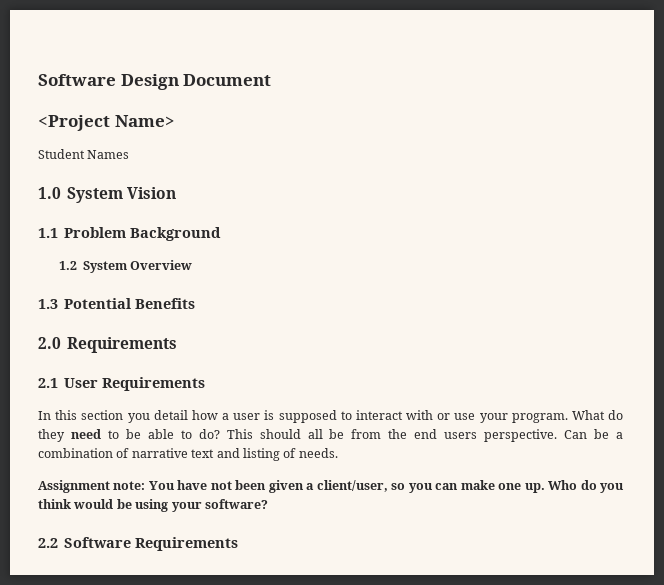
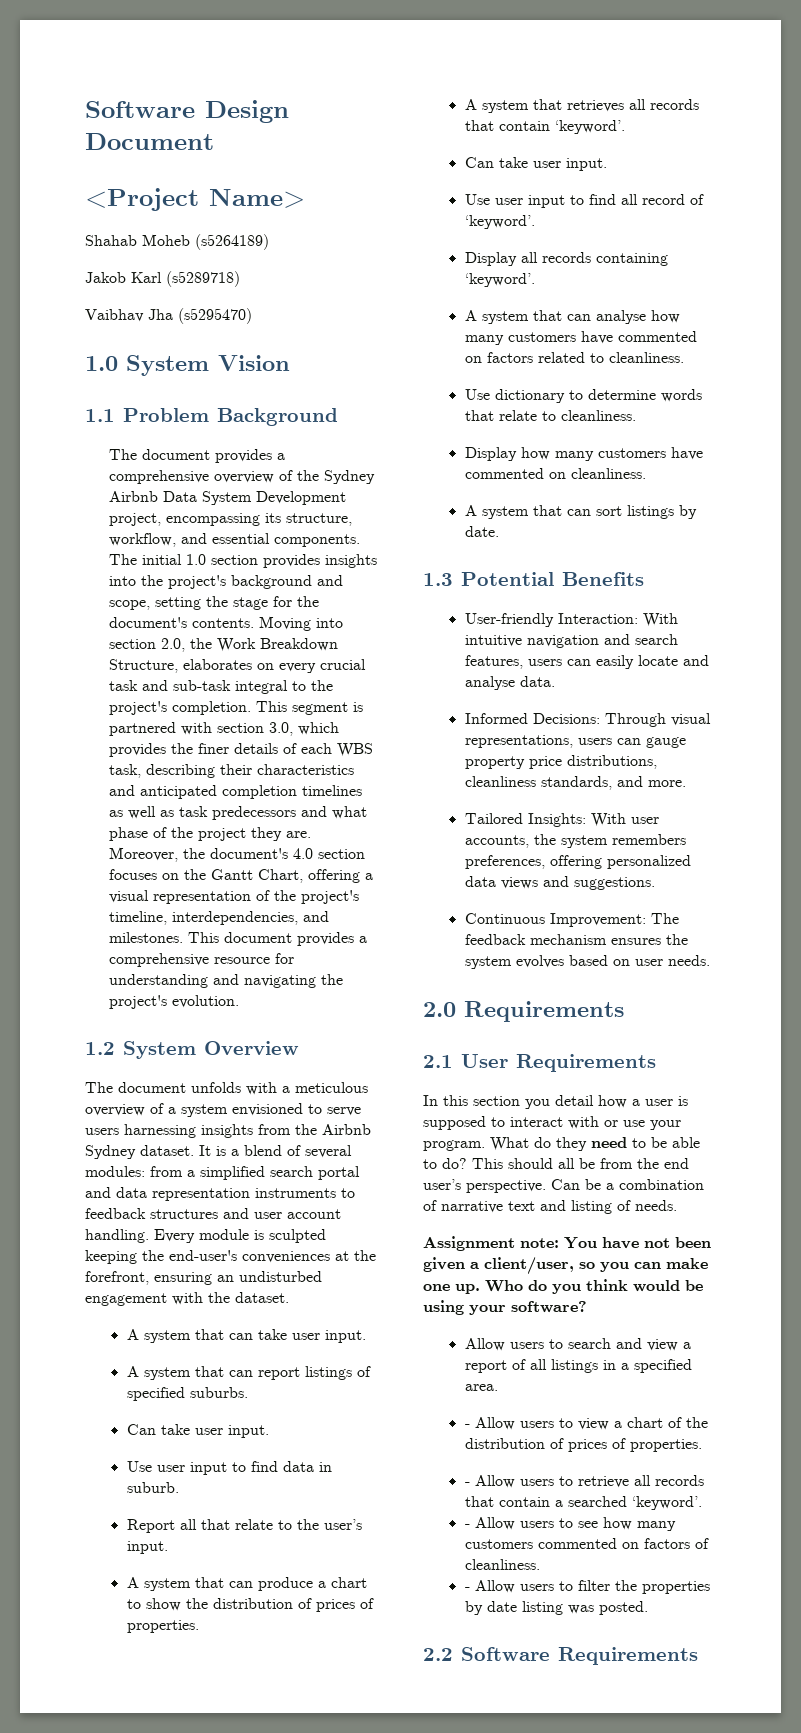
[38,149,130,159] Student Names -> [85,234,269,250] [85,271,240,287] [85,308,252,324] Shahab Moheb (s5264189) // Jakob Karl (s5289718) // Vaibhav Jha (s5295470)
[58,260,193,273] [38,298,196,309] 1.2 System Overview // 1.3 Potential Benefits -> [109,449,286,463] [109,470,376,484] [109,491,347,505] [109,513,353,526] [109,533,361,547] [109,554,378,568] [109,575,344,589] [109,596,320,610] [109,616,344,631] [109,638,339,652] [109,659,367,673] [109,680,334,694] [109,701,364,715] [109,722,340,736] [109,743,374,757] [109,764,355,778] [109,785,363,799] [109,806,368,820] [109,827,312,841] [109,847,366,862] [109,869,374,883] [109,890,360,904] [109,911,330,925] [109,932,368,946] [109,953,295,967] [109,974,344,988] [109,995,240,1009] [85,1041,299,1059] [85,1082,368,1095] [85,1103,361,1117] [85,1124,371,1138] [85,1145,352,1159] [85,1166,360,1180] [85,1187,355,1201] [85,1208,341,1219] [85,1229,326,1243] [85,1250,376,1264] [85,1271,322,1285] [85,1292,289,1306] [126,1329,366,1343] [126,1366,371,1380] [126,1387,248,1401] [126,1424,269,1438] [126,1461,332,1475] [126,1482,179,1493] [126,1519,362,1533] [126,1541,168,1554] [126,1577,367,1591] [126,1598,374,1612] [126,1620,199,1633] [464,99,699,113] [464,120,625,134] [464,157,607,171] [464,194,704,208] [464,215,535,229] [464,252,668,266] [464,273,535,287] [464,310,680,324] [464,331,697,345] [464,352,684,363] [464,389,702,403] [464,410,636,421] [464,447,703,461] [464,468,646,479] [464,505,697,519] [464,526,499,537] [423,572,644,586] [464,613,678,627] [464,634,678,648] [464,655,709,669] [464,676,555,690] [464,713,711,727] [464,735,686,748] [464,755,657,769] [464,776,686,790] [464,813,659,827] [464,834,686,848] [464,855,691,869] [464,876,655,890] [464,913,679,927] [464,934,688,945] [464,955,710,969] The document provides a comprehensive overview of the Sydney Airbnb Data System Development project, encompassing its structure, workflow, and essential components. The initial 1.0 section provides insights into the project's background and scope, setting the stage for the document's contents. Moving into section 2.0, the Work Breakdown Structure, elaborates on every crucial task and sub-task integral to the project's completion. This segment is partnered with section 3.0, which provides the finer details of each WBS task, describing their characteristics and anticipated completion timelines as well as task predecessors and what phase of the project they are. Moreover, the document's 4.0 section focuses on the Gantt Chart, offering a visual representation of the project's timeline, interdependencies, and milestones. This document provides a comprehensive resource for understanding and navigating the project's evolution. // 1.2 System Overview // The document unfolds with a meticulous overview of a system envisioned to serve users harnessing insights from the Airbnb Sydney dataset. It is a blend of several modules: from a simplified search portal and data representation instruments to feedback structures and user account handling. Every module is sculpted keeping the end-user's conveniences at the forefront, ensuring an undisturbed engagement with the dataset. // A system that can take user input. // A system that can report listings of specified suburbs. // Can take user input. // Use user input to find data in suburb. // Report all that relate to the user’s input. // A system that can produce a chart to show the distribution of prices of properties. // A system that retrieves all records that contain ‘keyword’. // Can take user input. // Use user input to find all record of ‘keyword’. // Display all records containing ‘keyword’. // A system that can analyse how many customers have commented on factors related to cleanliness. // Use dictionary to determine words that relate to cleanliness. // Display how many customers have commented on cleanliness. // A system that can sort listings by date. // 1.3 Potential Benefits // User-friendly Interaction: With intuitive navigation and search features, users can easily locate and analyse data. // Informed Decisions: Through visual representations, users can gauge property price distributions, cleanliness standards, and more. // Tailored Insights: With user accounts, the system remembers preferences, offering personalized data views and suggestions. // Continuous Improvement: The feedback mechanism ensures the system evolves based on user needs.
[444,432,478,439] users -> [423,1179,461,1190] user’s
(268, 504) none -> [464,1338,691,1351] [464,1359,692,1373] [464,1384,498,1391] [464,1417,708,1430] [464,1438,702,1452] [464,1475,704,1488] [464,1496,702,1510] [464,1517,676,1531] [464,1538,709,1549] [464,1559,540,1570] [464,1580,710,1594] [464,1601,648,1615] // Allow users to search and view a report of all listings in a specified area. // - Allow users to view a chart of the distribution of prices of properties. // - Allow users to retrieve all records that contain a searched ‘keyword’. // - Allow users to see how many customers commented on factors of cleanliness. // - Allow users to filter the properties by date listing was posted.

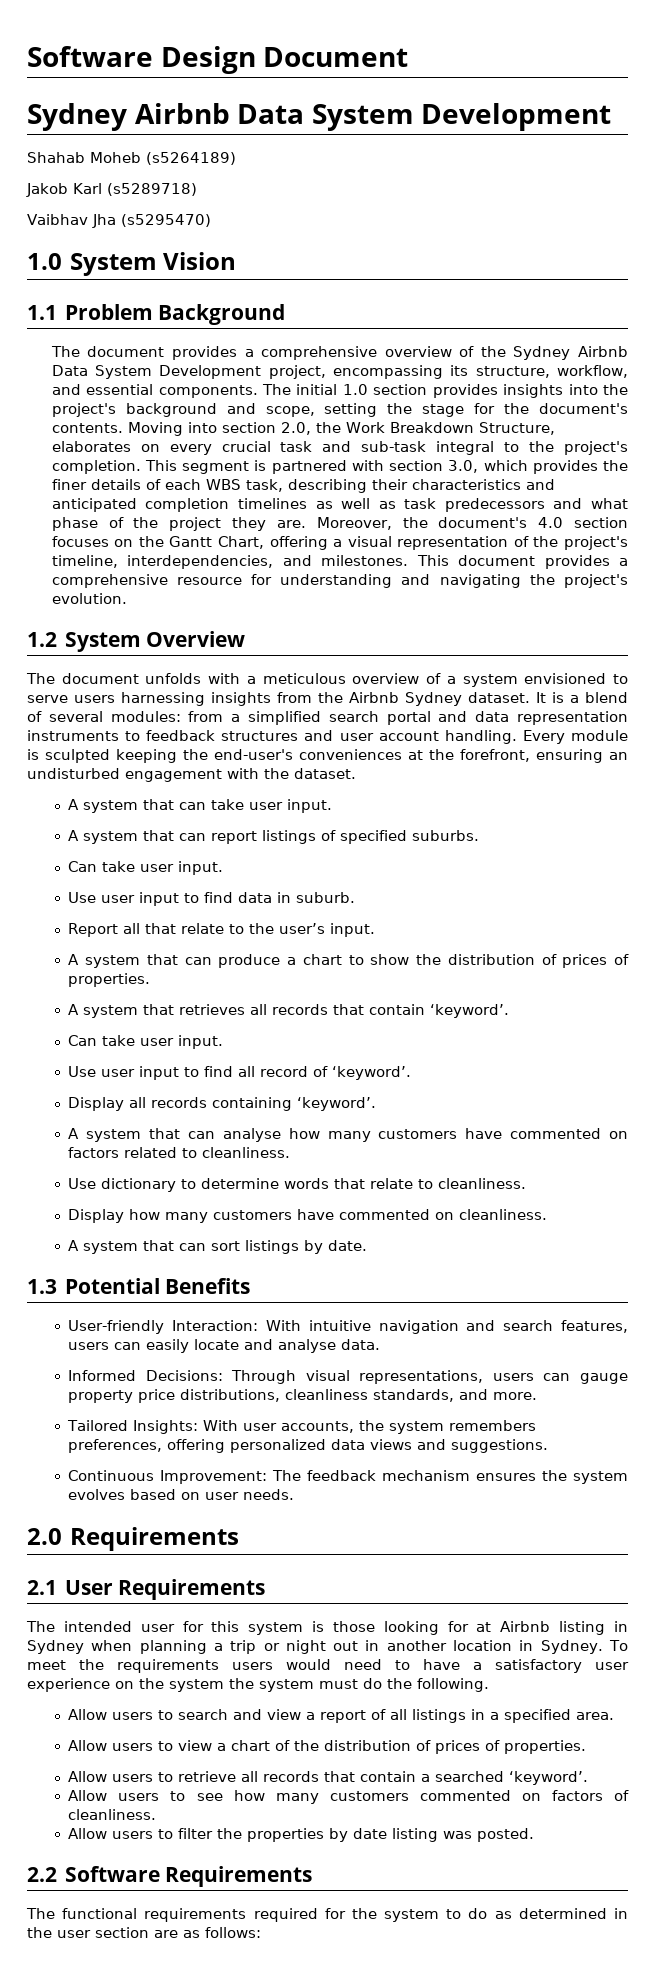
[85,188,305,211] <Project Name> -> [27,103,612,131] Sydney Airbnb Data System Development
[423,1095,688,1109] [423,1116,681,1130] [423,1137,700,1151] [423,1158,689,1169] [423,1179,704,1193] [423,1200,677,1214] [423,1236,711,1251] [423,1257,708,1275] [423,1279,703,1294] [423,1300,587,1315] In this section you detail how a user is supposed to interact with or use your program. What do they need to be able to do? This should all be from the end user’s perspective. Can be a combination of narrative text and listing of needs. // Assignment note: You have not been given a client/user, so you can make one up. Who do you think would be using your software? -> [26,1621,628,1635] [27,1640,629,1654] [27,1659,629,1673] [27,1678,489,1692] The intended user for this system is those looking for at Airbnb listing in Sydney when planning a trip or night out in another location in Sydney. To meet the requirements users would need to have a satisfactory user experience on the system the system must do the following.
[464,1424,470,1428] - -> (615, 1716) none
[464,1482,470,1486] - -> (587, 1747) none
[464,1524,470,1528] - -> (589, 1778) none
[464,1587,470,1591] - -> (157, 1814) none
(698, 1656) none -> [26,1908,628,1922] [27,1927,261,1938] // The functional requirements required for the system to do as determined in the user section are as follows:

